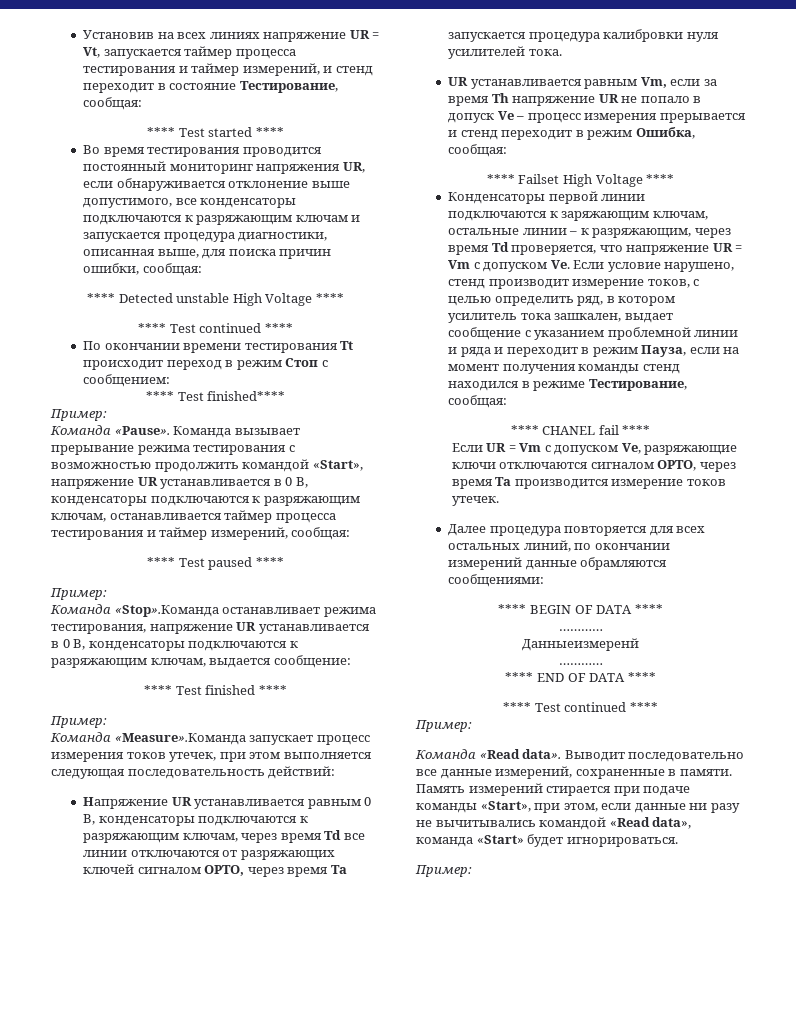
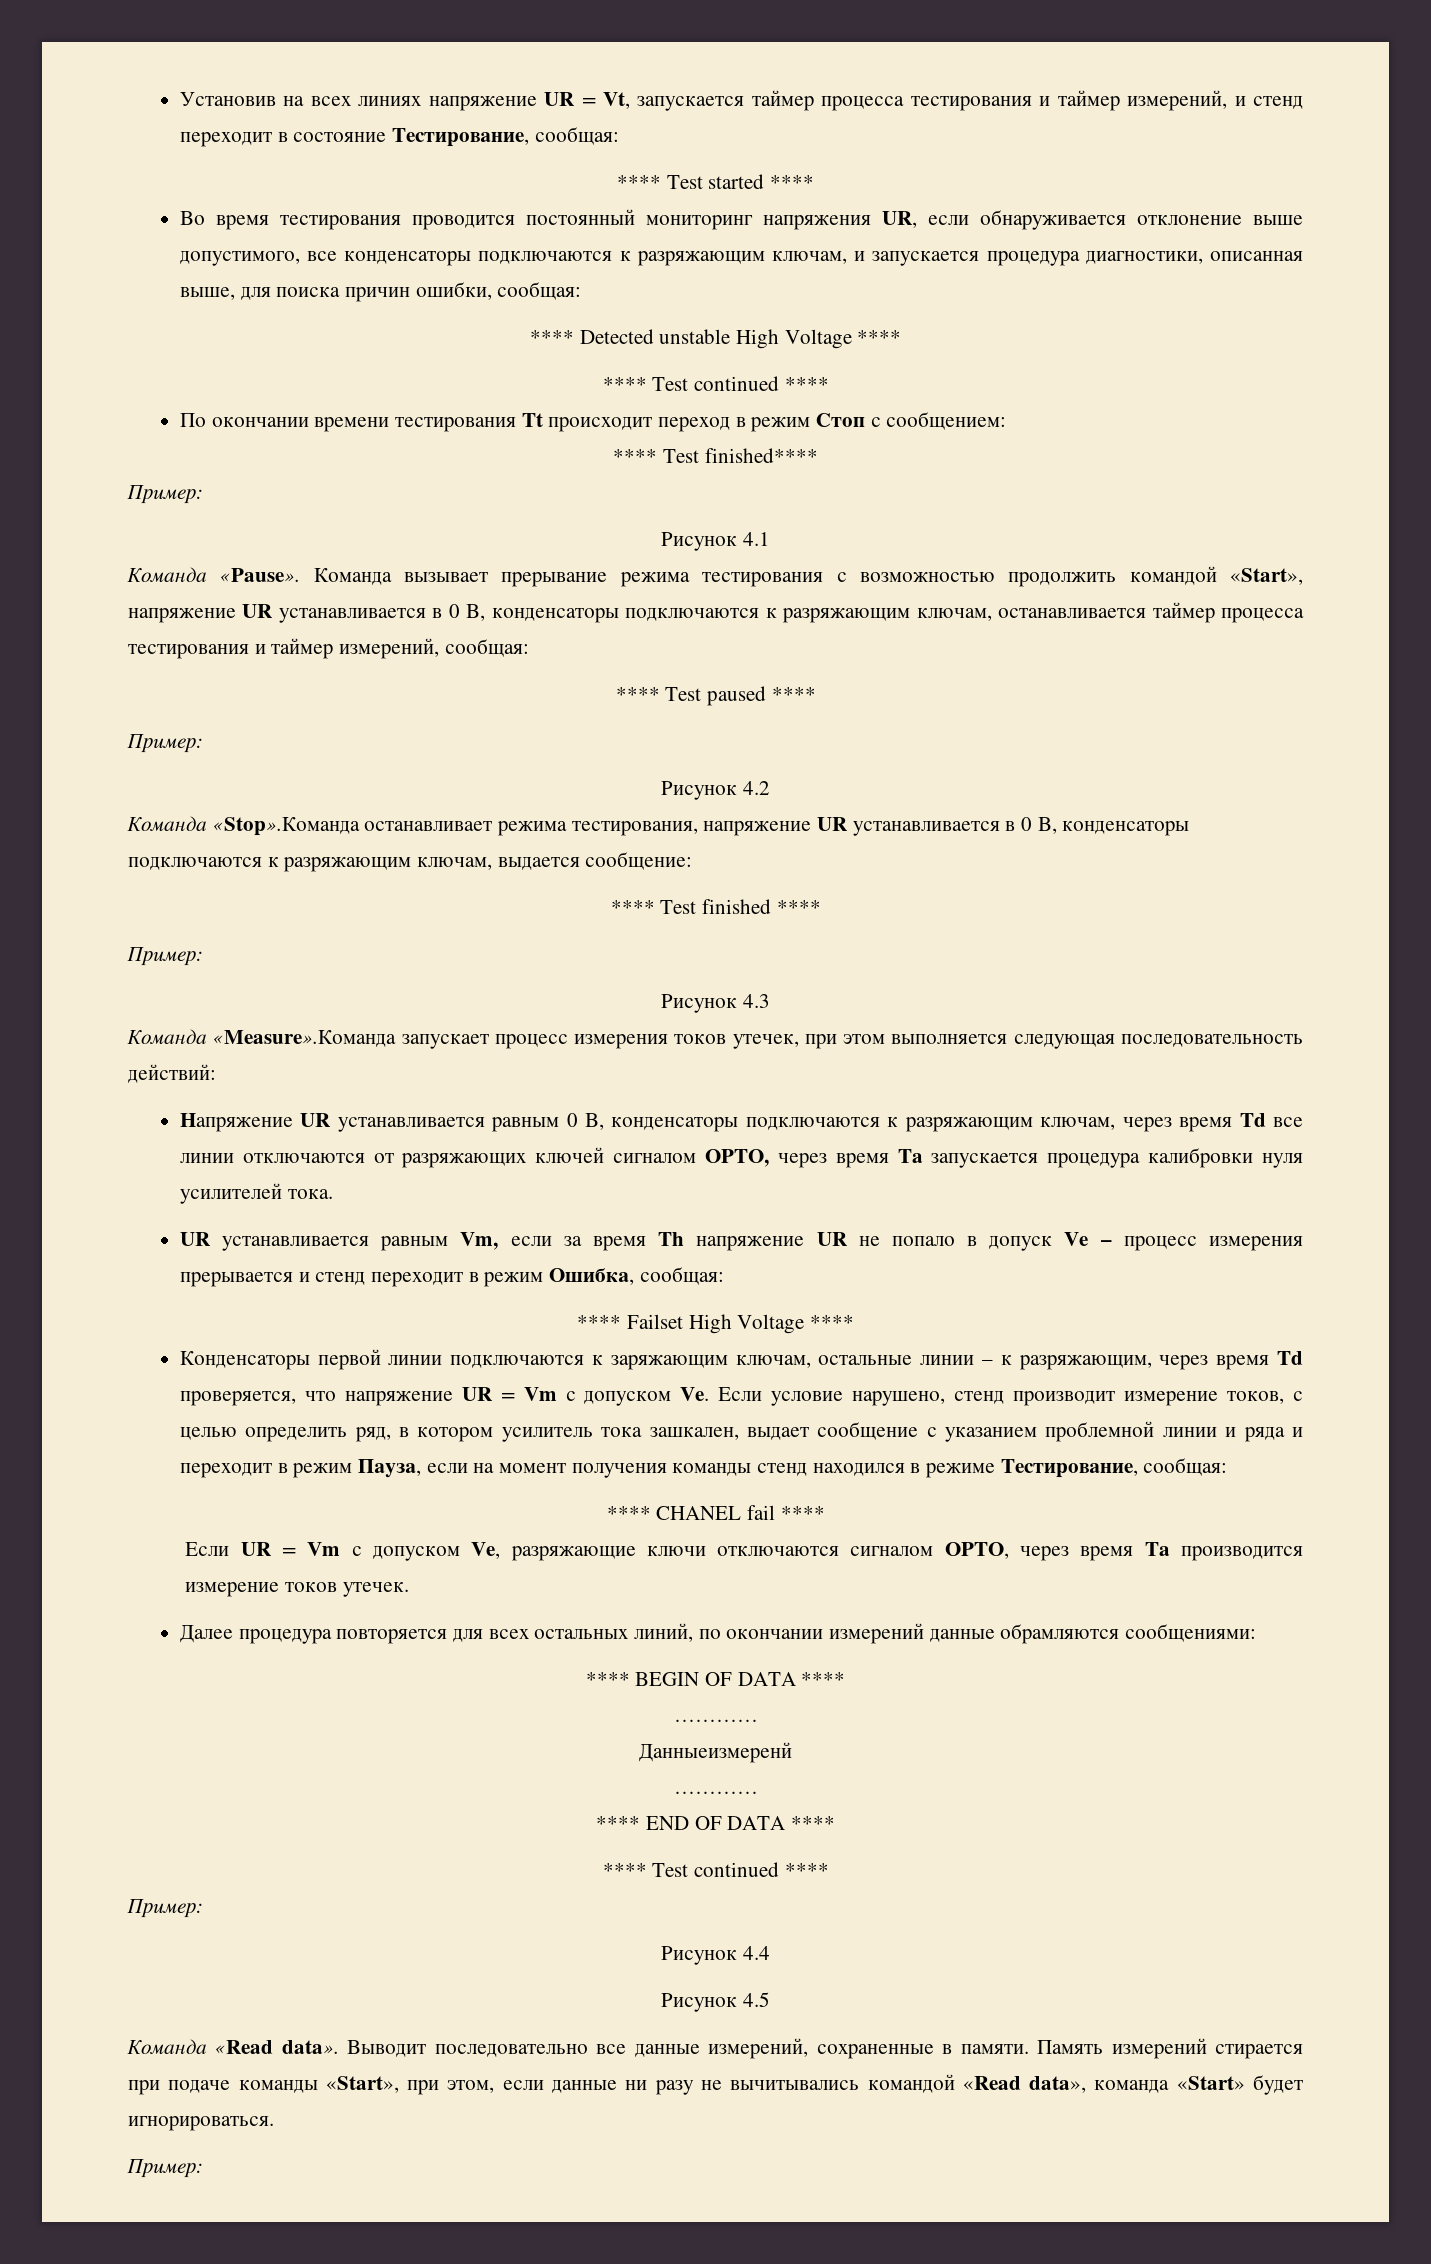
[295,215,348,222] ключам -> [772,251,848,264] ключам,
(107, 415) none -> [661,532,770,551] // Рисунок 4.1
(107, 594) none -> [661,781,770,800] // Рисунок 4.2
(107, 722) none -> [661,994,770,1013] // Рисунок 4.3
(472, 726) none -> [661,1946,770,1965] [661,1992,770,2012] // Рисунок 4.4 // Рисунок 4.5

